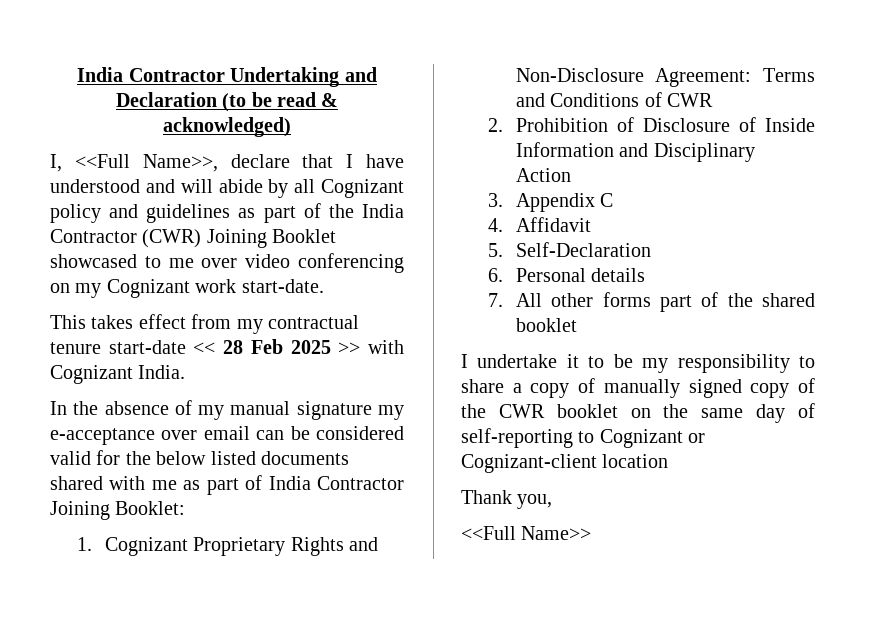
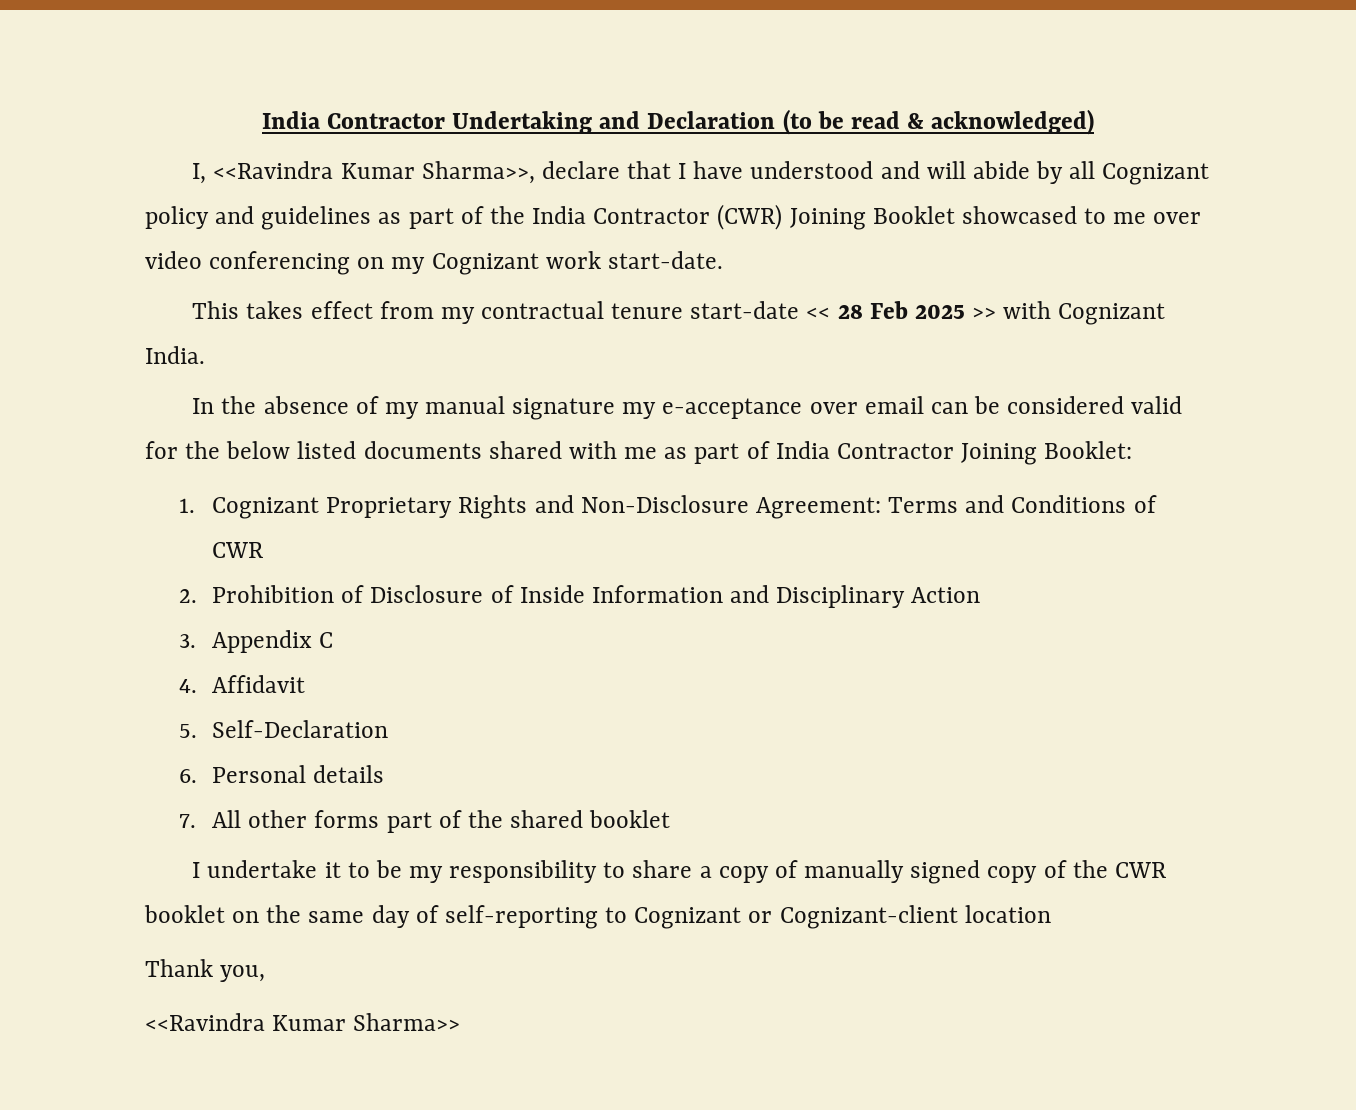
[74,154,218,172] <<Full Name>>, -> [213,161,535,184] <<Ravindra Kumar Sharma>>,
[461,526,592,540] <<Full Name>> -> [145,1013,461,1031] <<Ravindra Kumar Sharma>>

